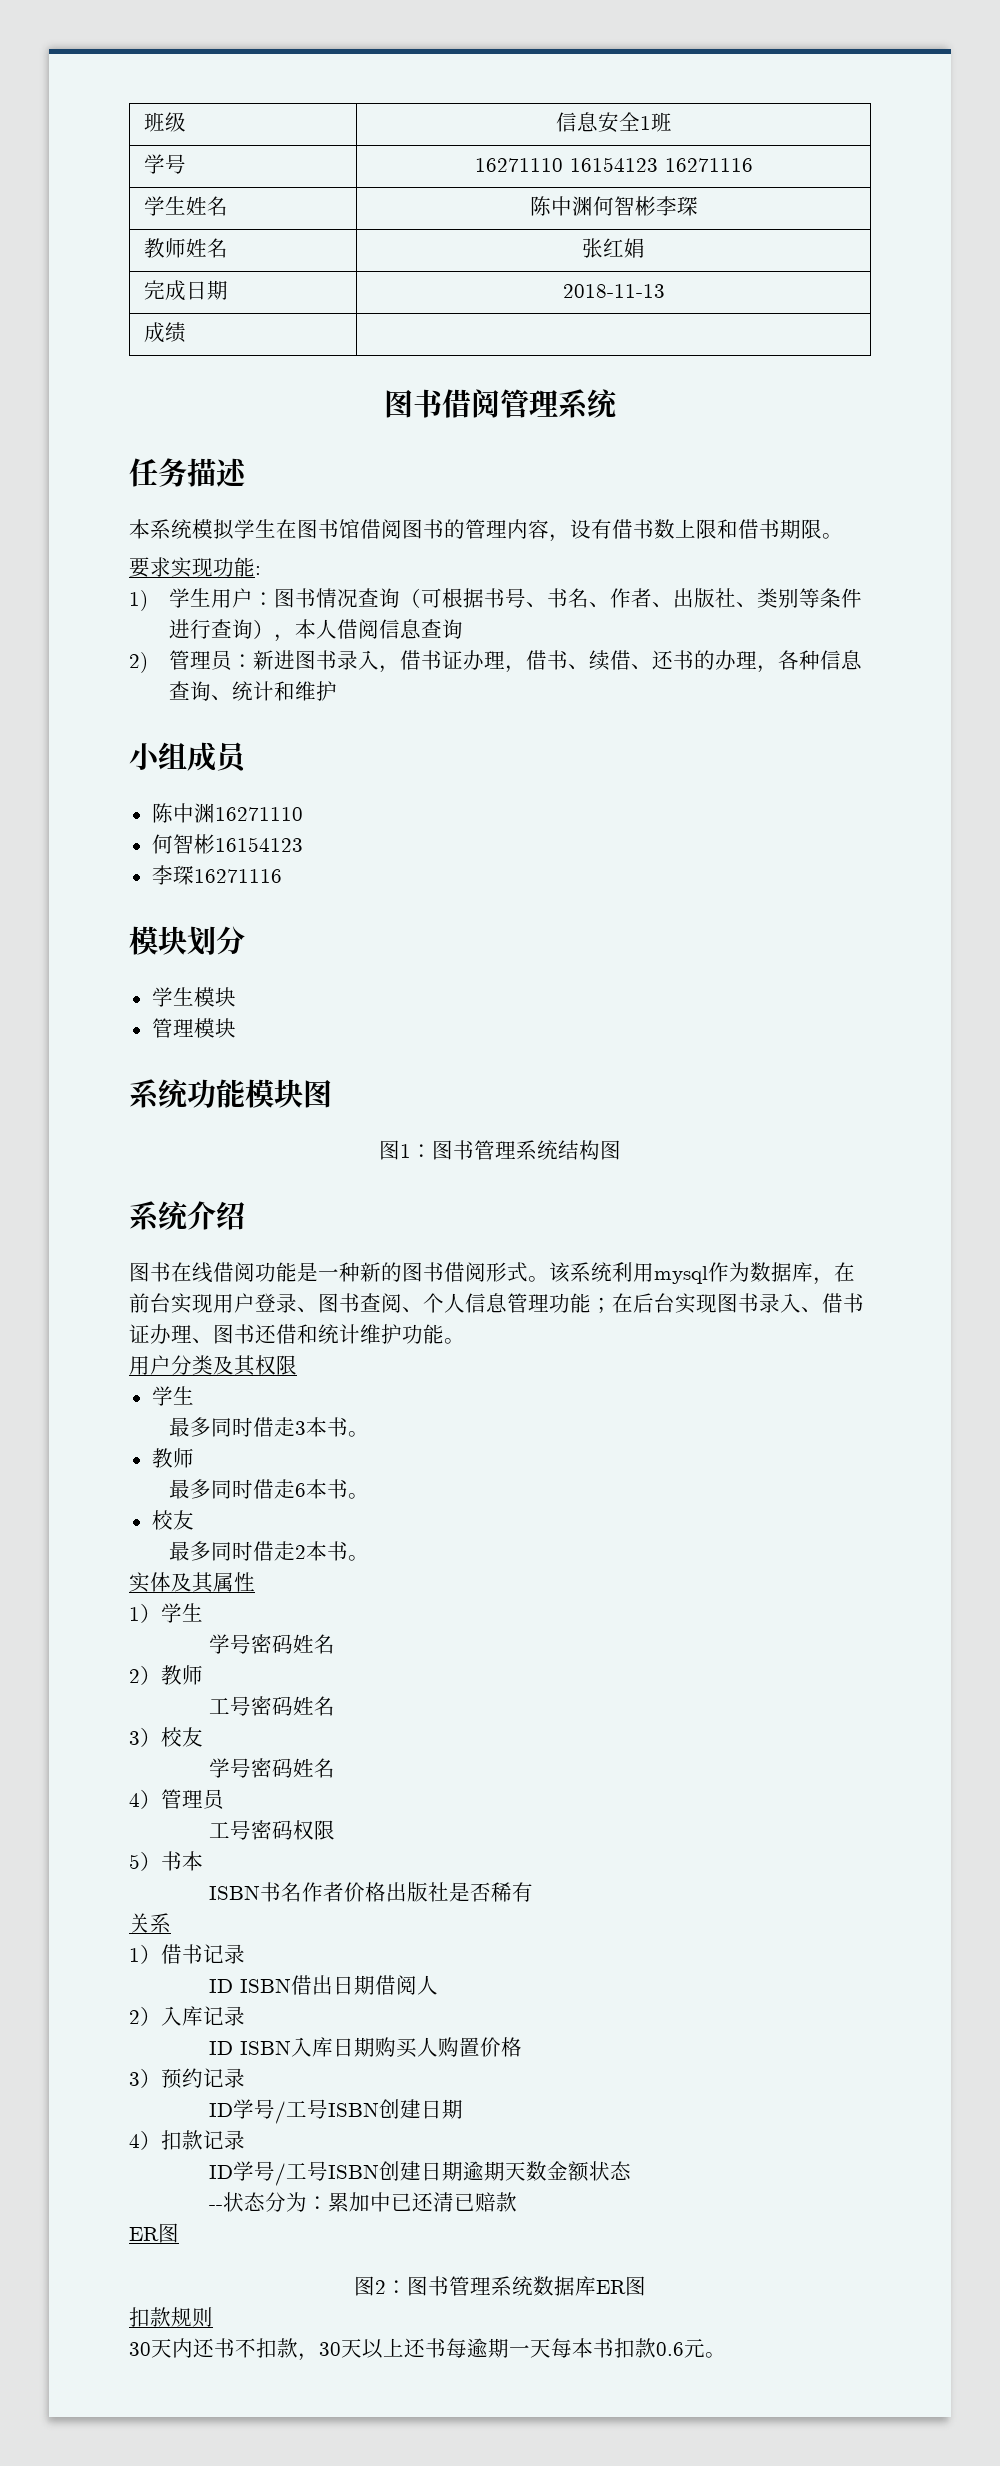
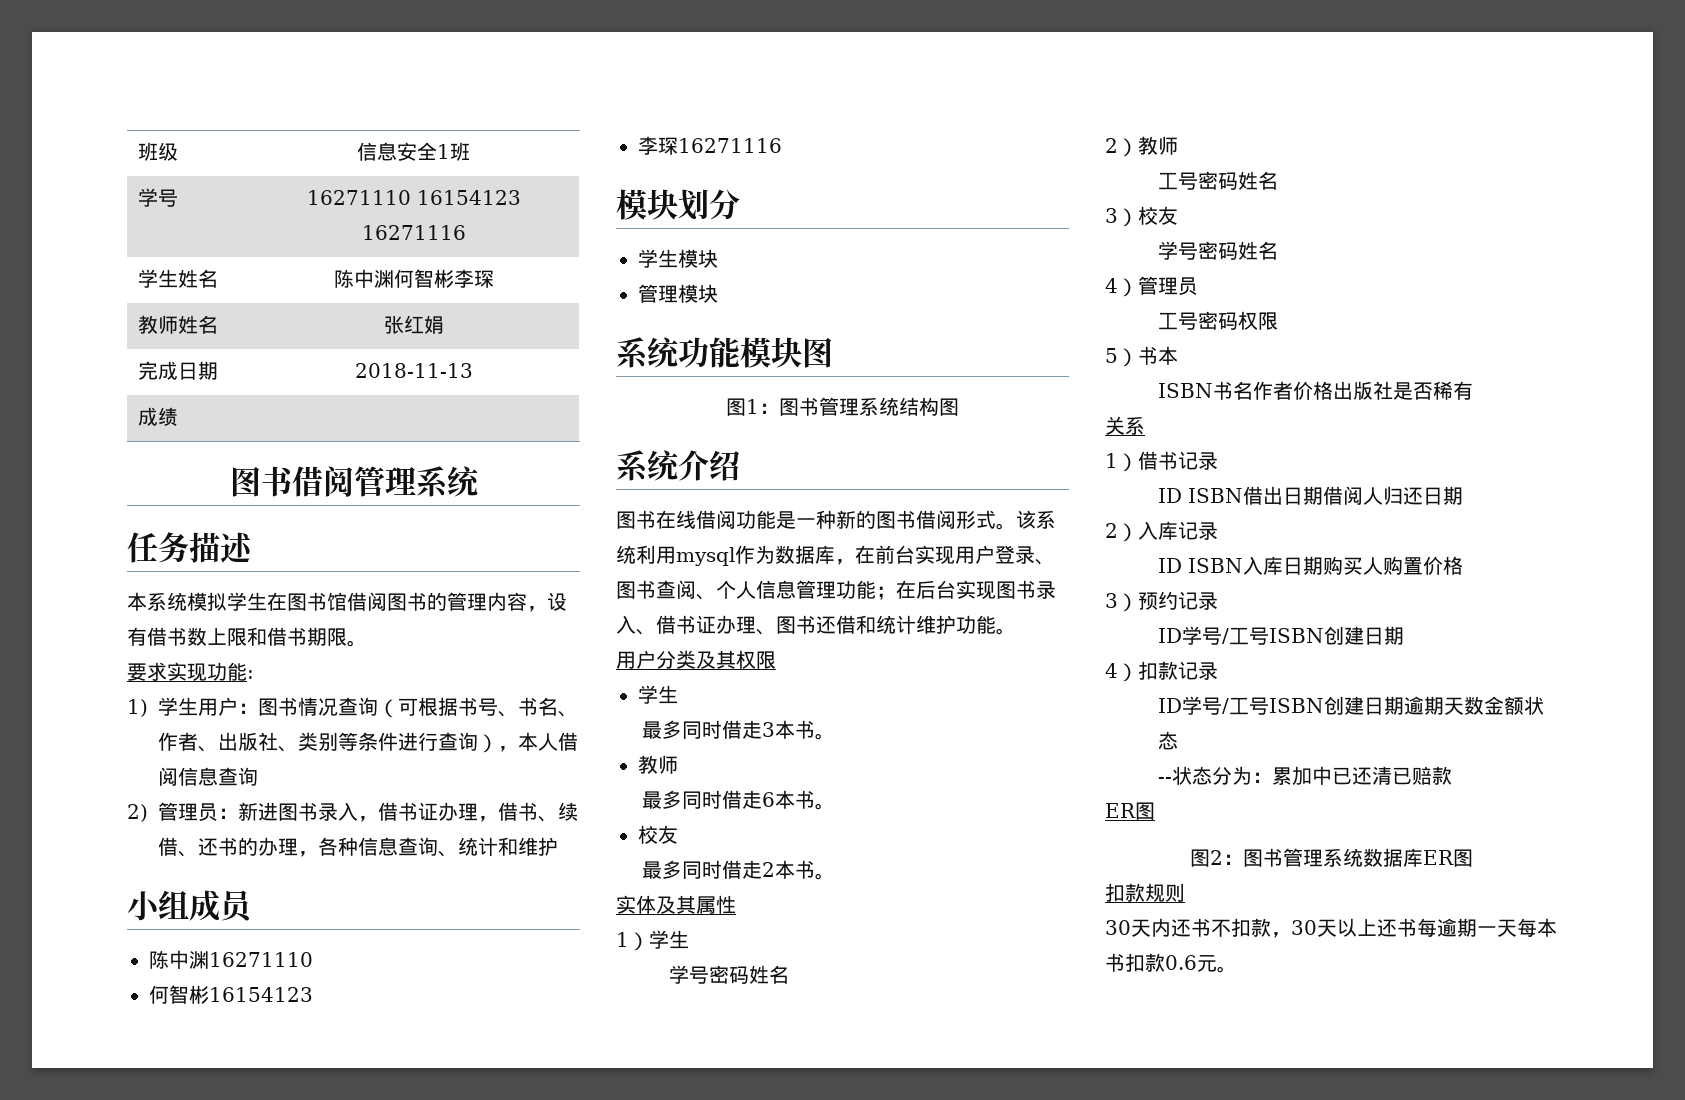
(439, 1985) none -> [1382,486,1463,505] 归还日期

